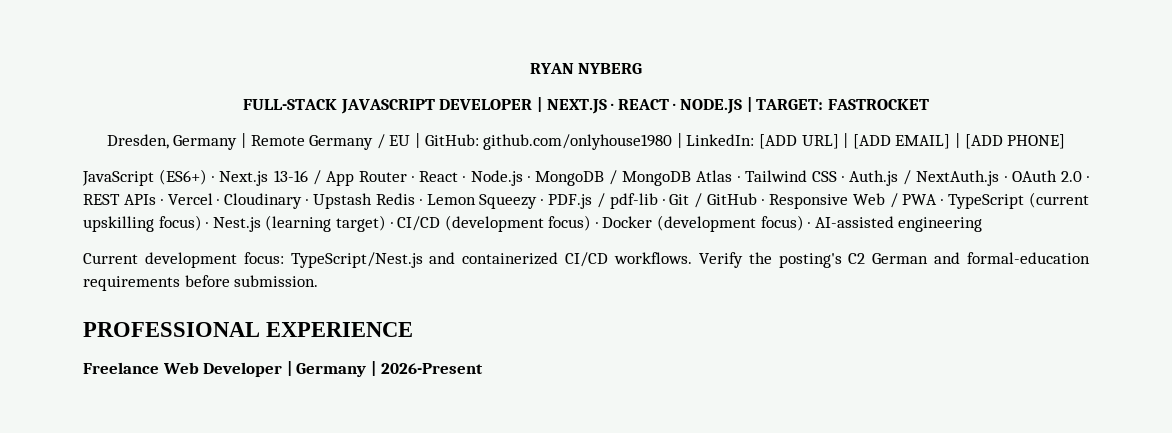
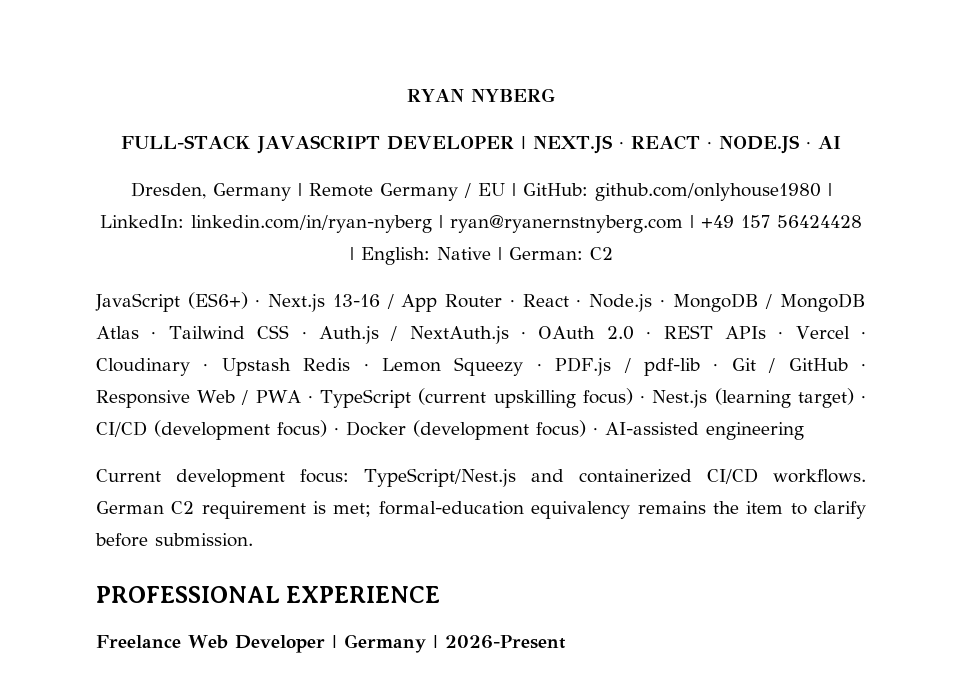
[746,97,929,112] | TARGET: FASTROCKET -> [805,136,841,149] · AI
[758,133,1066,149] [ADD URL] | [ADD EMAIL] | [ADD PHONE] -> [191,215,862,233] [349,247,613,265] linkedin.com/in/ryan-nyberg | ryan@ryanernstnyberg.com | +49 157 56424428 | English: Native | German: C2
[698,252,1091,268] [83,276,180,291] Verify the posting's C2 German and formal-education requirements -> [96,501,867,519] German C2 requirement is met; formal-education equivalency remains the item to clarify

